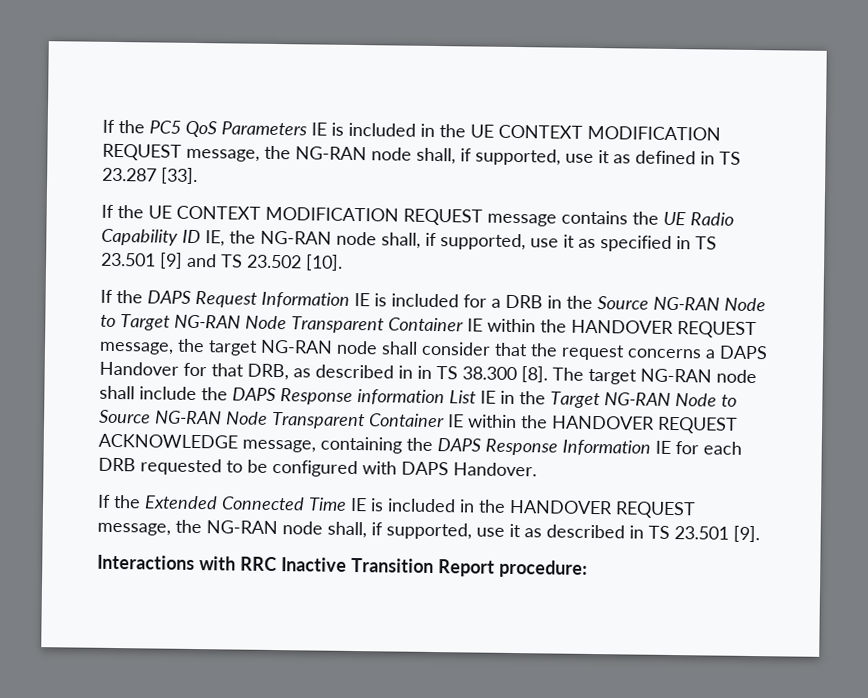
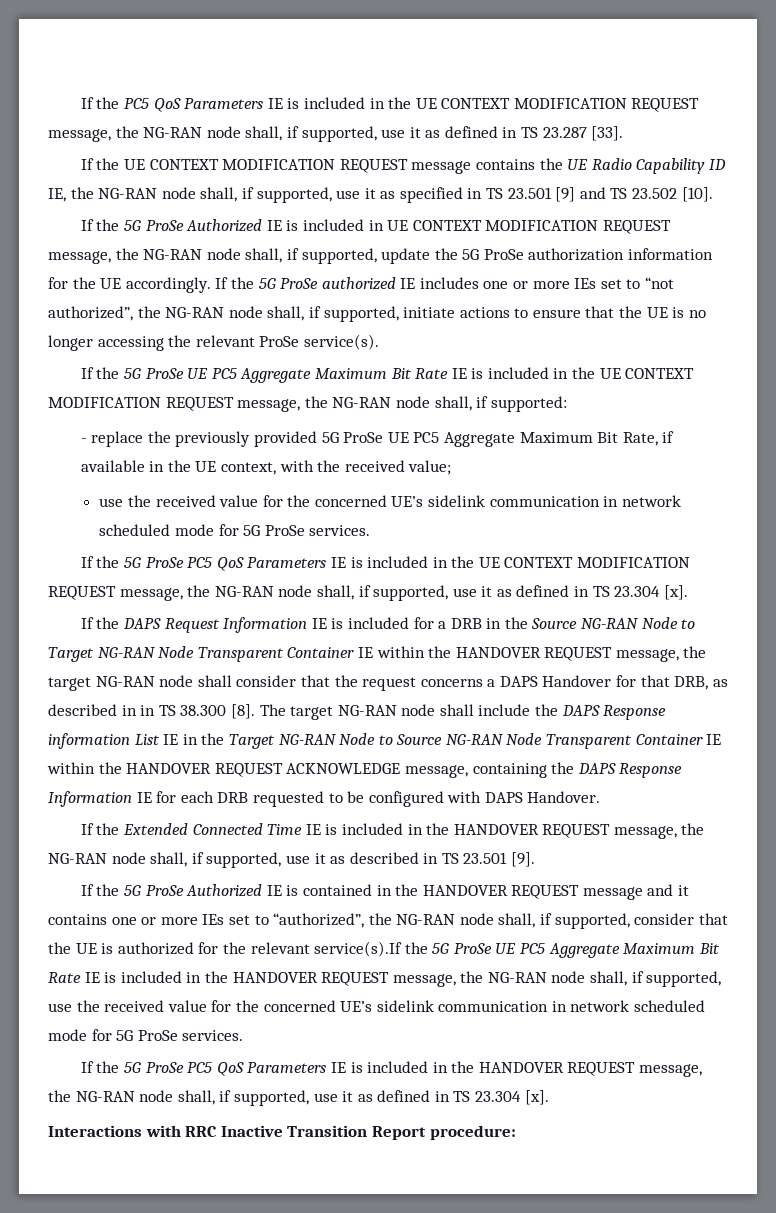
(343, 262) none -> [80,219,671,234] [48,248,714,264] [48,277,675,293] [48,306,706,322] [48,334,379,351] [80,367,695,383] [48,396,567,412] [80,431,675,447] [80,460,452,475] [99,495,681,507] [99,524,371,536] [80,556,691,571] [48,585,688,601] // If the 5G ProSe Authorized IE is included in UE CONTEXT MODIFICATION REQUEST message, the NG-RAN node shall, if supported, update the 5G ProSe authorization information for the UE accordingly. If the 5G ProSe authorized IE includes one or more IEs set to “not authorized”, the NG-RAN node shall, if supported, initiate actions to ensure that the UE is no longer accessing the relevant ProSe service(s). // If the 5G ProSe UE PC5 Aggregate Maximum Bit Rate IE is included in the UE CONTEXT MODIFICATION REQUEST message, the NG-RAN node shall, if supported: // - replace the previously provided 5G ProSe UE PC5 Aggregate Maximum Bit Rate, if available in the UE context, with the received value; // use the received value for the concerned UE’s sidelink communication in network scheduled mode for 5G ProSe services. // If the 5G ProSe PC5 QoS Parameters IE is included in the UE CONTEXT MODIFICATION REQUEST message, the NG-RAN node shall, if supported, use it as defined in TS 23.304 [x].
(760, 534) none -> [80,884,690,900] [48,913,728,929] [48,941,720,958] [48,971,722,987] [48,1000,706,1012] [48,1029,244,1041] [80,1061,703,1077] [48,1090,549,1106] // If the 5G ProSe Authorized IE is contained in the HANDOVER REQUEST message and it contains one or more IEs set to “authorized”, the NG-RAN node shall, if supported, consider that the UE is authorized for the relevant service(s).If the 5G ProSe UE PC5 Aggregate Maximum Bit Rate IE is included in the HANDOVER REQUEST message, the NG-RAN node shall, if supported, use the received value for the concerned UE’s sidelink communication in network scheduled mode for 5G ProSe services. // If the 5G ProSe PC5 QoS Parameters IE is included in the HANDOVER REQUEST message, the NG-RAN node shall, if supported, use it as defined in TS 23.304 [x].

